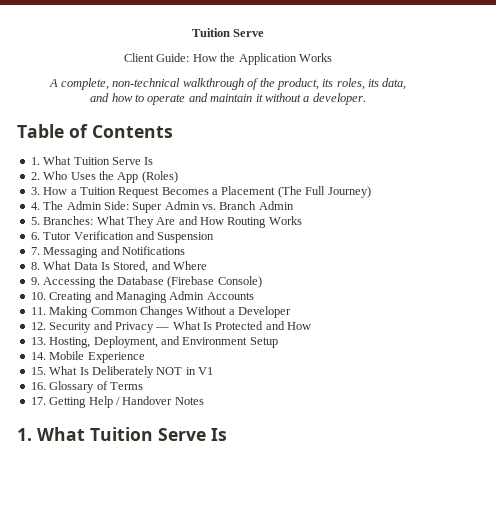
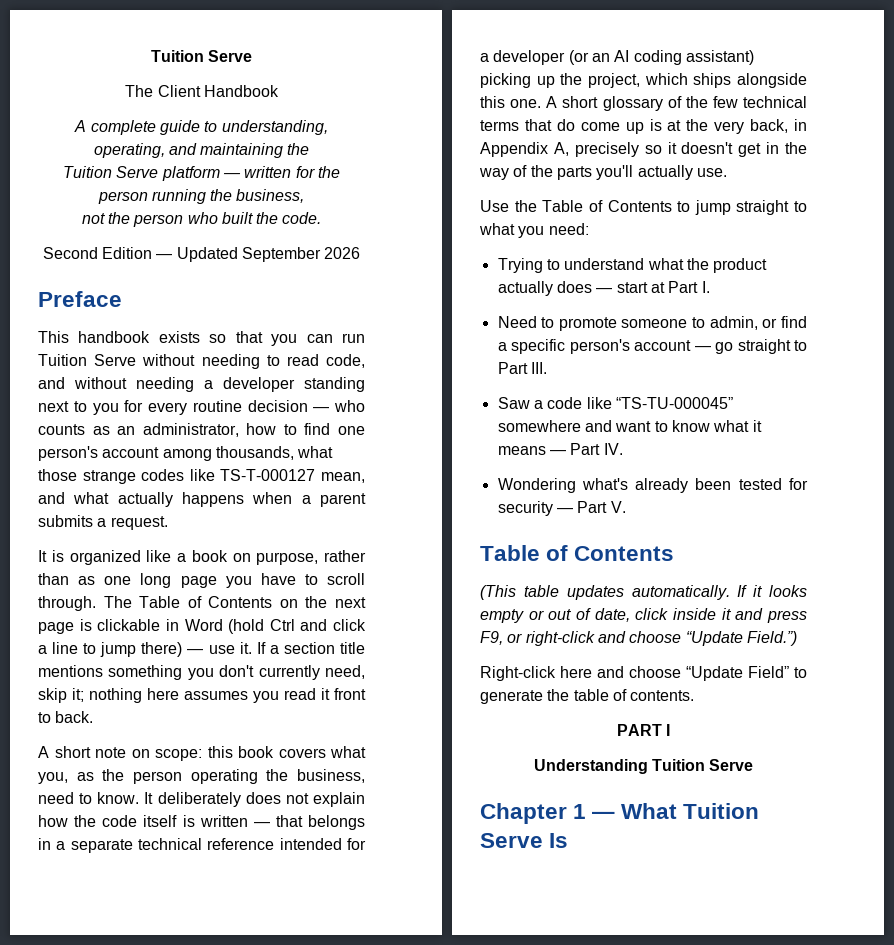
[191,28,265,37] [124,53,332,65] [48,78,407,90] [90,93,366,105] [17,124,173,138] [30,156,154,165] [30,171,178,183] [30,186,371,198] [30,201,294,213] [30,216,302,228] [30,231,215,243] [30,246,185,258] [30,261,207,273] [30,276,262,288] [30,291,254,303] [30,306,291,318] [30,321,312,333] [30,336,278,348] [30,351,145,363] [30,366,213,378] [30,381,143,393] [30,396,204,408] [17,428,32,441] Tuition Serve // Client Guide: How the Application Works // A complete, non-technical walkthrough of the product, its roles, its data, // and how to operate and maintain it without a developer. // Table of Contents // 1. What Tuition Serve Is // 2. Who Uses the App (Roles) // 3. How a Tuition Request Becomes a Placement (The Full Journey) // 4. The Admin Side: Super Admin vs. Branch Admin // 5. Branches: What They Are and How Routing Works // 6. Tutor Verification and Suspension // 7. Messaging and Notifications // 8. What Data Is Stored, and Where // 9. Accessing the Database (Firebase Console) // 10. Creating and Managing Admin Accounts // 11. Making Common Changes Without a Developer // 12. Security and Privacy — What Is Protected and How // 13. Hosting, Deployment, and Environment Setup // 14. Mobile Experience // 15. What Is Deliberately NOT in V1 // 16. Glossary of Terms // 17. Getting Help / Handover Notes // 1. -> [150,50,253,62] [125,85,279,97] [74,120,328,135] [93,143,310,158] [63,166,340,181] [97,189,305,204] [81,212,322,227] [42,247,361,262] [38,291,122,307] [38,331,365,346] [38,354,365,369] [38,377,365,392] [38,400,365,415] [38,423,365,437] [38,446,334,461] [38,469,365,484] [38,492,366,507] [38,515,168,530] [38,550,366,565] [38,573,365,588] [38,596,366,611] [38,619,366,634] [38,642,365,657] [38,665,366,680] [38,688,366,703] [38,711,94,723] [38,746,366,761] [38,769,366,784] [38,792,365,807] [38,815,365,830] [38,838,367,853] [480,50,754,65] [480,73,807,88] [480,96,807,111] [480,119,807,134] [480,142,807,157] [479,165,727,180] [480,200,807,215] [479,223,589,238] [497,258,768,273] [497,281,710,296] [497,316,807,331] [497,339,807,354] [497,362,547,374] [497,397,733,409] [497,420,762,432] [497,443,623,455] [497,478,808,493] [497,501,626,516] [480,545,675,561] [480,585,807,600] [480,608,807,623] [480,631,797,646] [480,666,807,681] [480,689,695,704] [616,724,671,736] [533,759,754,774] [480,803,616,824] Tuition Serve // The Client Handbook // A complete guide to understanding, operating, and maintaining the // Tuition Serve platform — written for the person running the business, // not the person who built the code. // Second Edition — Updated September 2026 // Preface // This handbook exists so that you can run Tuition Serve without needing to read code, and without needing a developer standing next to you for every routine decision — who counts as an administrator, how to find one person's account among thousands, what those strange codes like TS-T-000127 mean, and what actually happens when a parent submits a request. // It is organized like a book on purpose, rather than as one long page you have to scroll through. The Table of Contents on the next page is clickable in Word (hold Ctrl and click a line to jump there) — use it. If a section title mentions something you don't currently need, skip it; nothing here assumes you read it front to back. // A short note on scope: this book covers what you, as the person operating the business, need to know. It deliberately does not explain how the code itself is written — that belongs in a separate technical reference intended for a developer (or an AI coding assistant) picking up the project, which ships alongside this one. A short glossary of the few technical terms that do come up is at the very back, in Appendix A, precisely so it doesn't get in the way of the parts you'll actually use. // Use the Table of Contents to jump straight to what you need: // Trying to understand what the product actually does — start at Part I. // Need to promote someone to admin, or find a specific person's account — go straight to Part III. // Saw a code like “TS-TU-000045” somewhere and want to know what it means — Part IV. // Wondering what's already been tested for security — Part V. // Table of Contents // (This table updates automatically. If it looks empty or out of date, click inside it and press F9, or right-click and choose “Update Field.”) // Right-click here and choose “Update Field” to generate the table of contents. // PART I // Understanding Tuition Serve // Chapter 1 —

